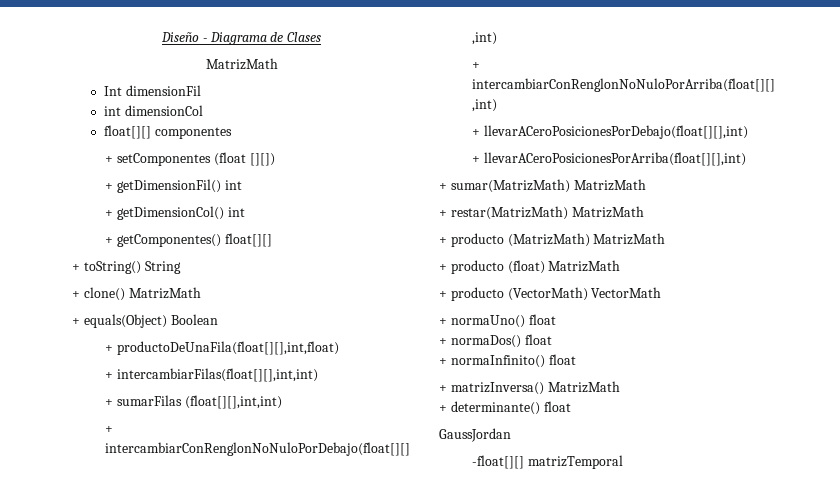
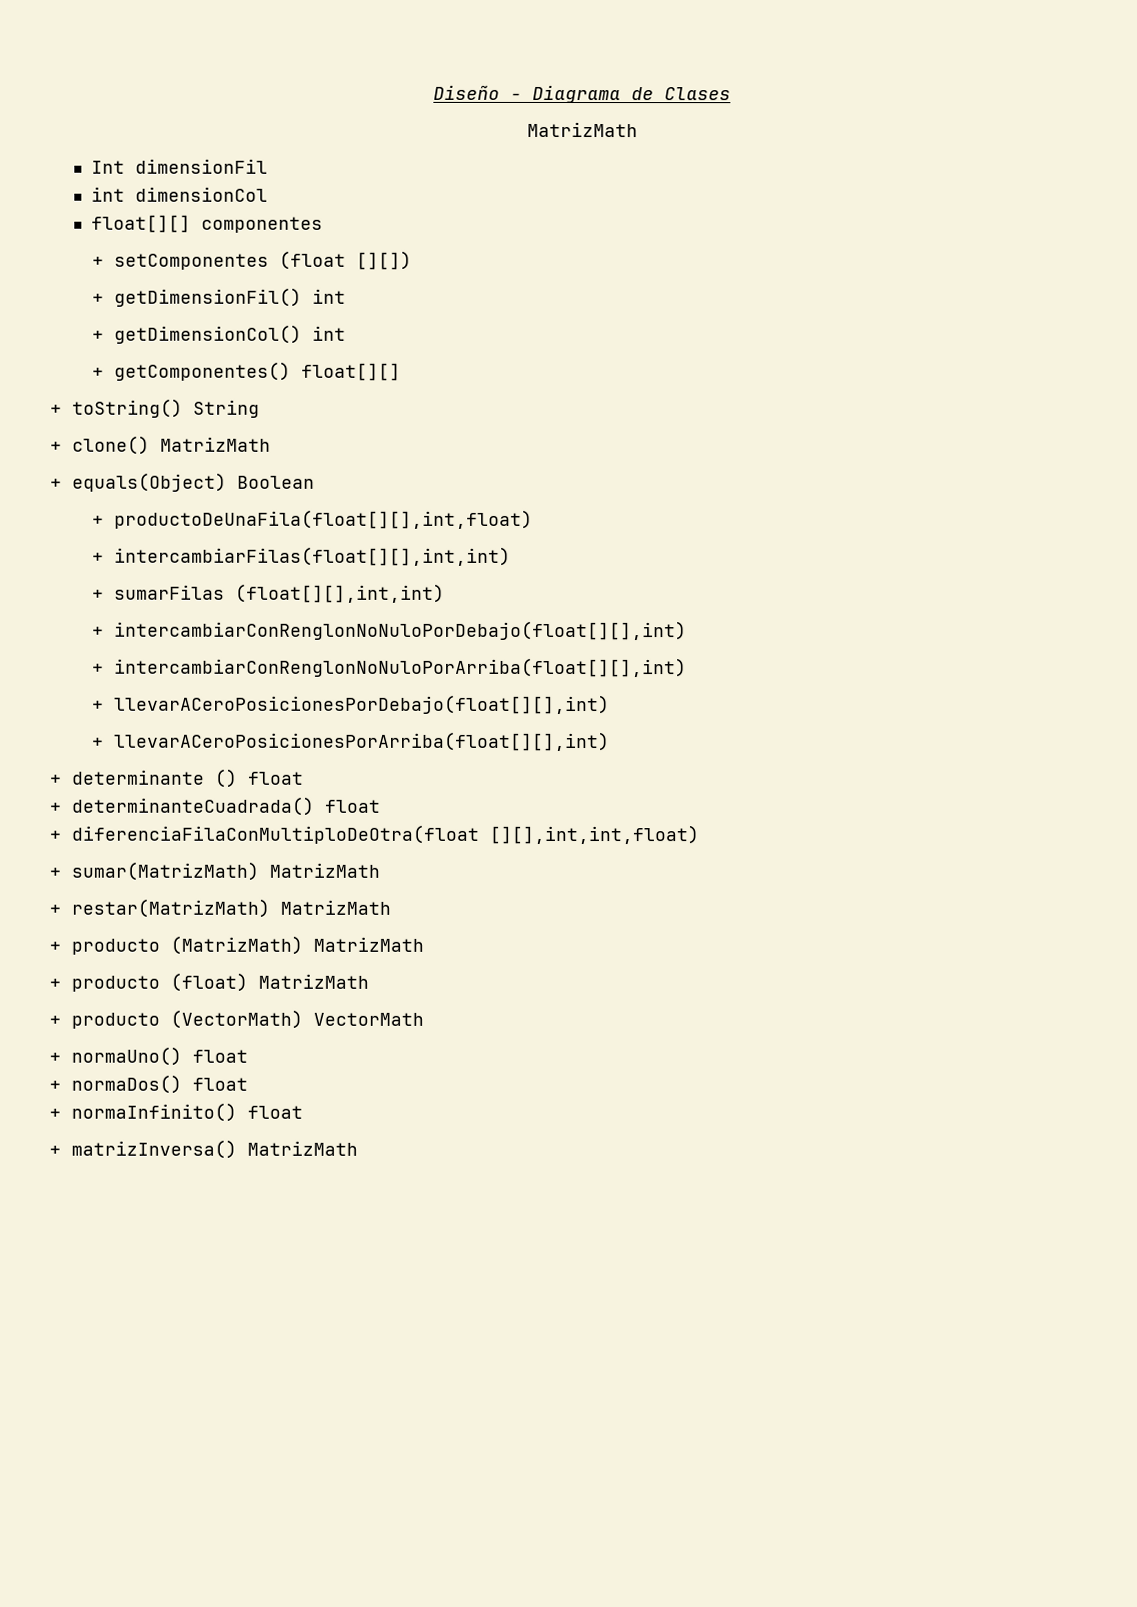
(747, 159) none -> [50,768,304,788] [49,796,381,816] [49,824,699,845] // + determinante () float // + determinanteCuadrada() float // + diferenciaFilaConMultiploDeOtra(float [][],int,int,float)
[439,401,571,415] [439,428,511,442] [472,455,624,469] // + determinante() float // GaussJordan // -float[][] matrizTemporal -> (358, 1148) none

